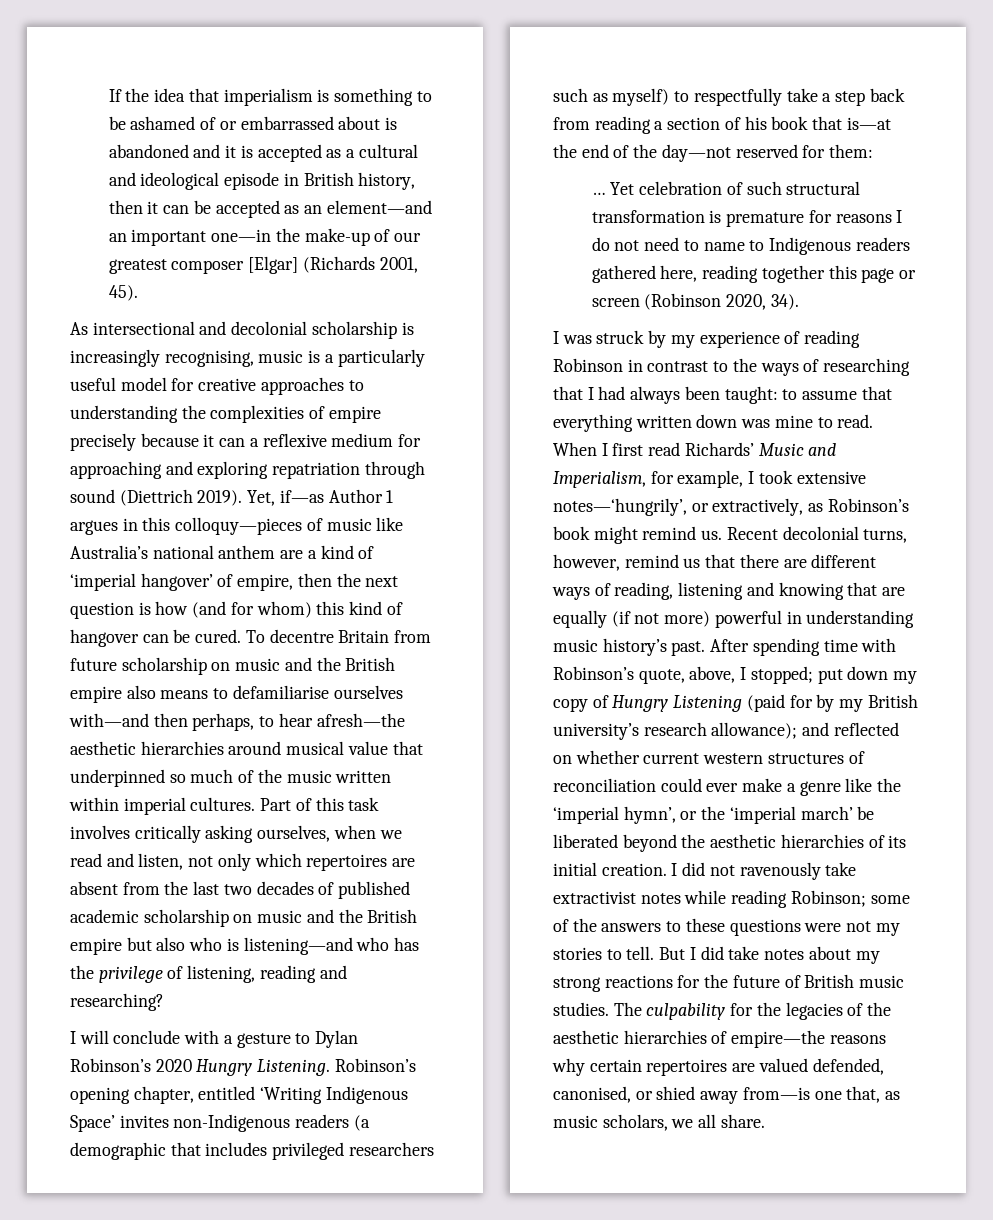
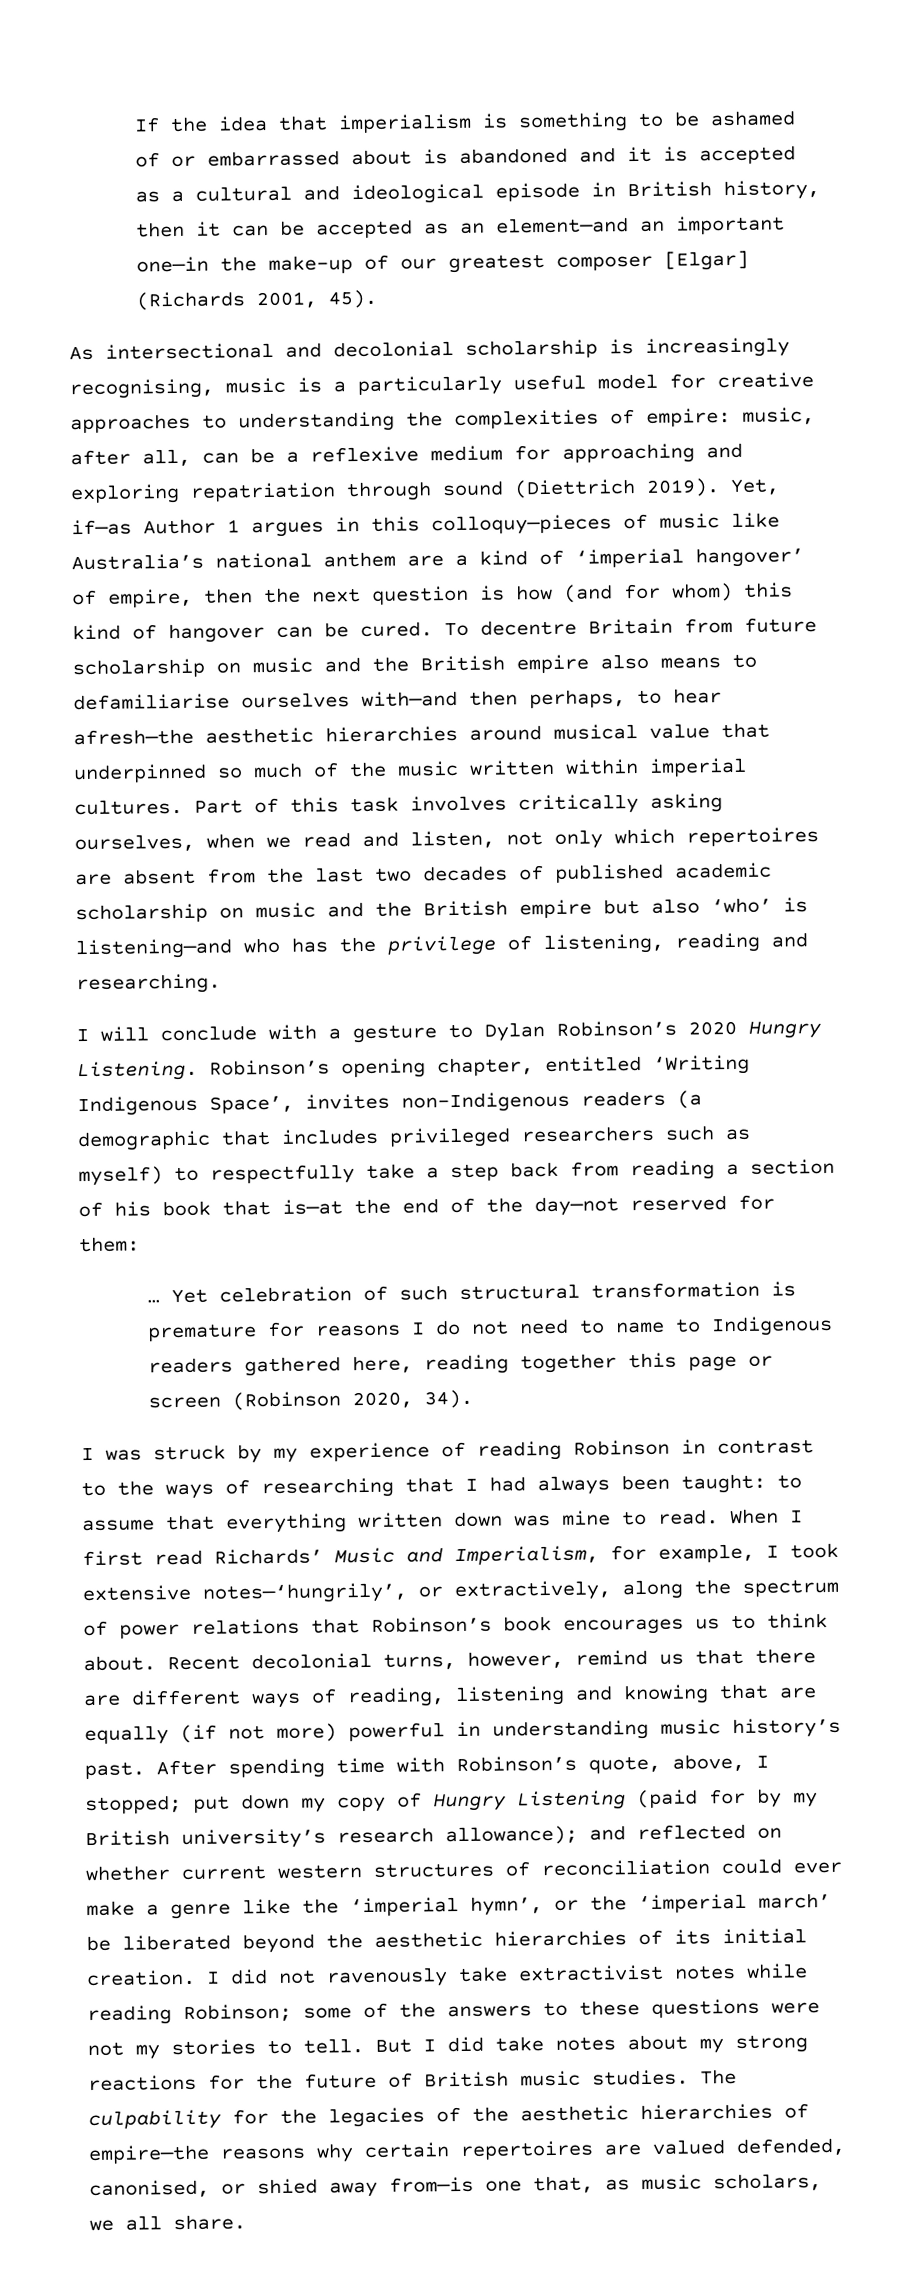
[328,406,381,423] [70,433,246,451] empire precisely because it can -> [646,407,815,427] [70,447,275,467] empire: music, after all, can be
[189,937,223,951] who -> [711,897,772,914] ‘who’
[70,993,164,1011] researching? -> [76,973,221,995] researching.
[70,1115,115,1132] Space’ -> [209,1095,294,1114] Space’,
[808,498,909,512] [553,526,723,544] as Robinson’s book might remind us. -> [622,1578,839,1600] [83,1613,828,1639] [83,1655,156,1672] along the spectrum of power relations that Robinson’s book encourages us to think about.

